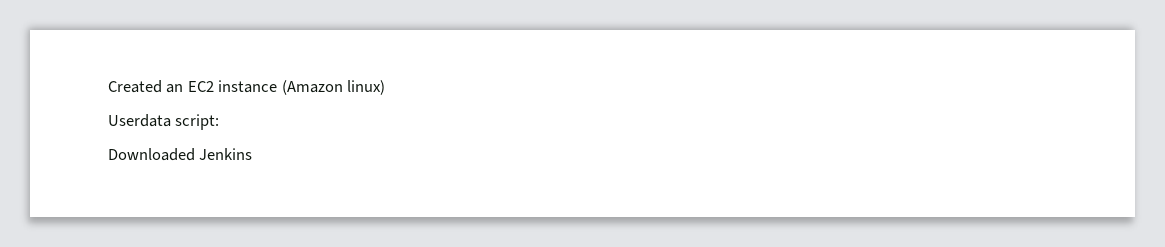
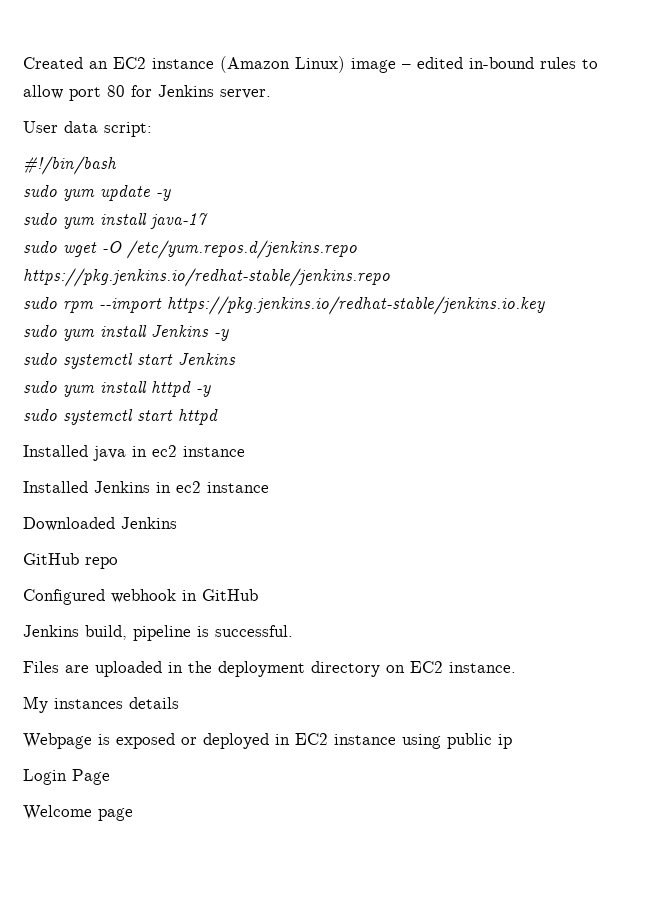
[347,80,386,95] [108,114,220,130] [108,148,253,161] linux) // Userdata script: // Downloaded Jenkins -> [295,56,598,73] [23,85,271,101] [23,121,152,137] [23,156,117,175] [23,185,171,201] [23,213,208,229] [23,240,357,259] [23,268,390,287] [23,296,545,315] [23,325,229,341] [23,353,236,369] [23,381,211,397] [23,409,218,425] [23,445,245,461] [23,481,269,493] [23,517,177,531] [23,553,118,569] [23,589,258,605] [23,625,293,641] [23,661,516,677] [23,696,179,713] [23,733,512,749] [23,769,110,785] [23,805,133,821] Linux) image – edited in-bound rules to allow port 80 for Jenkins server. // User data script: // #!/bin/bash // sudo yum update -y // sudo yum install java-17 // sudo wget -O /etc/yum.repos.d/jenkins.repo https://pkg.jenkins.io/redhat-stable/jenkins.repo // sudo rpm --import https://pkg.jenkins.io/redhat-stable/jenkins.io.key // sudo yum install Jenkins -y // sudo systemctl start Jenkins // sudo yum install httpd -y // sudo systemctl start httpd // Installed java in ec2 instance // Installed Jenkins in ec2 instance // Downloaded Jenkins // GitHub repo // Configured webhook in GitHub // Jenkins build, pipeline is successful. // Files are uploaded in the deployment directory on EC2 instance. // My instances details // Webpage is exposed or deployed in EC2 instance using public ip // Login Page // Welcome page

